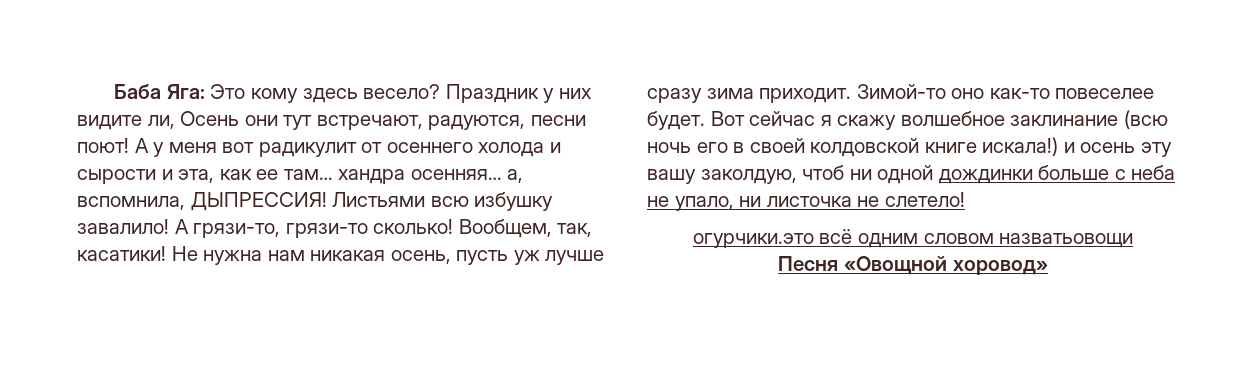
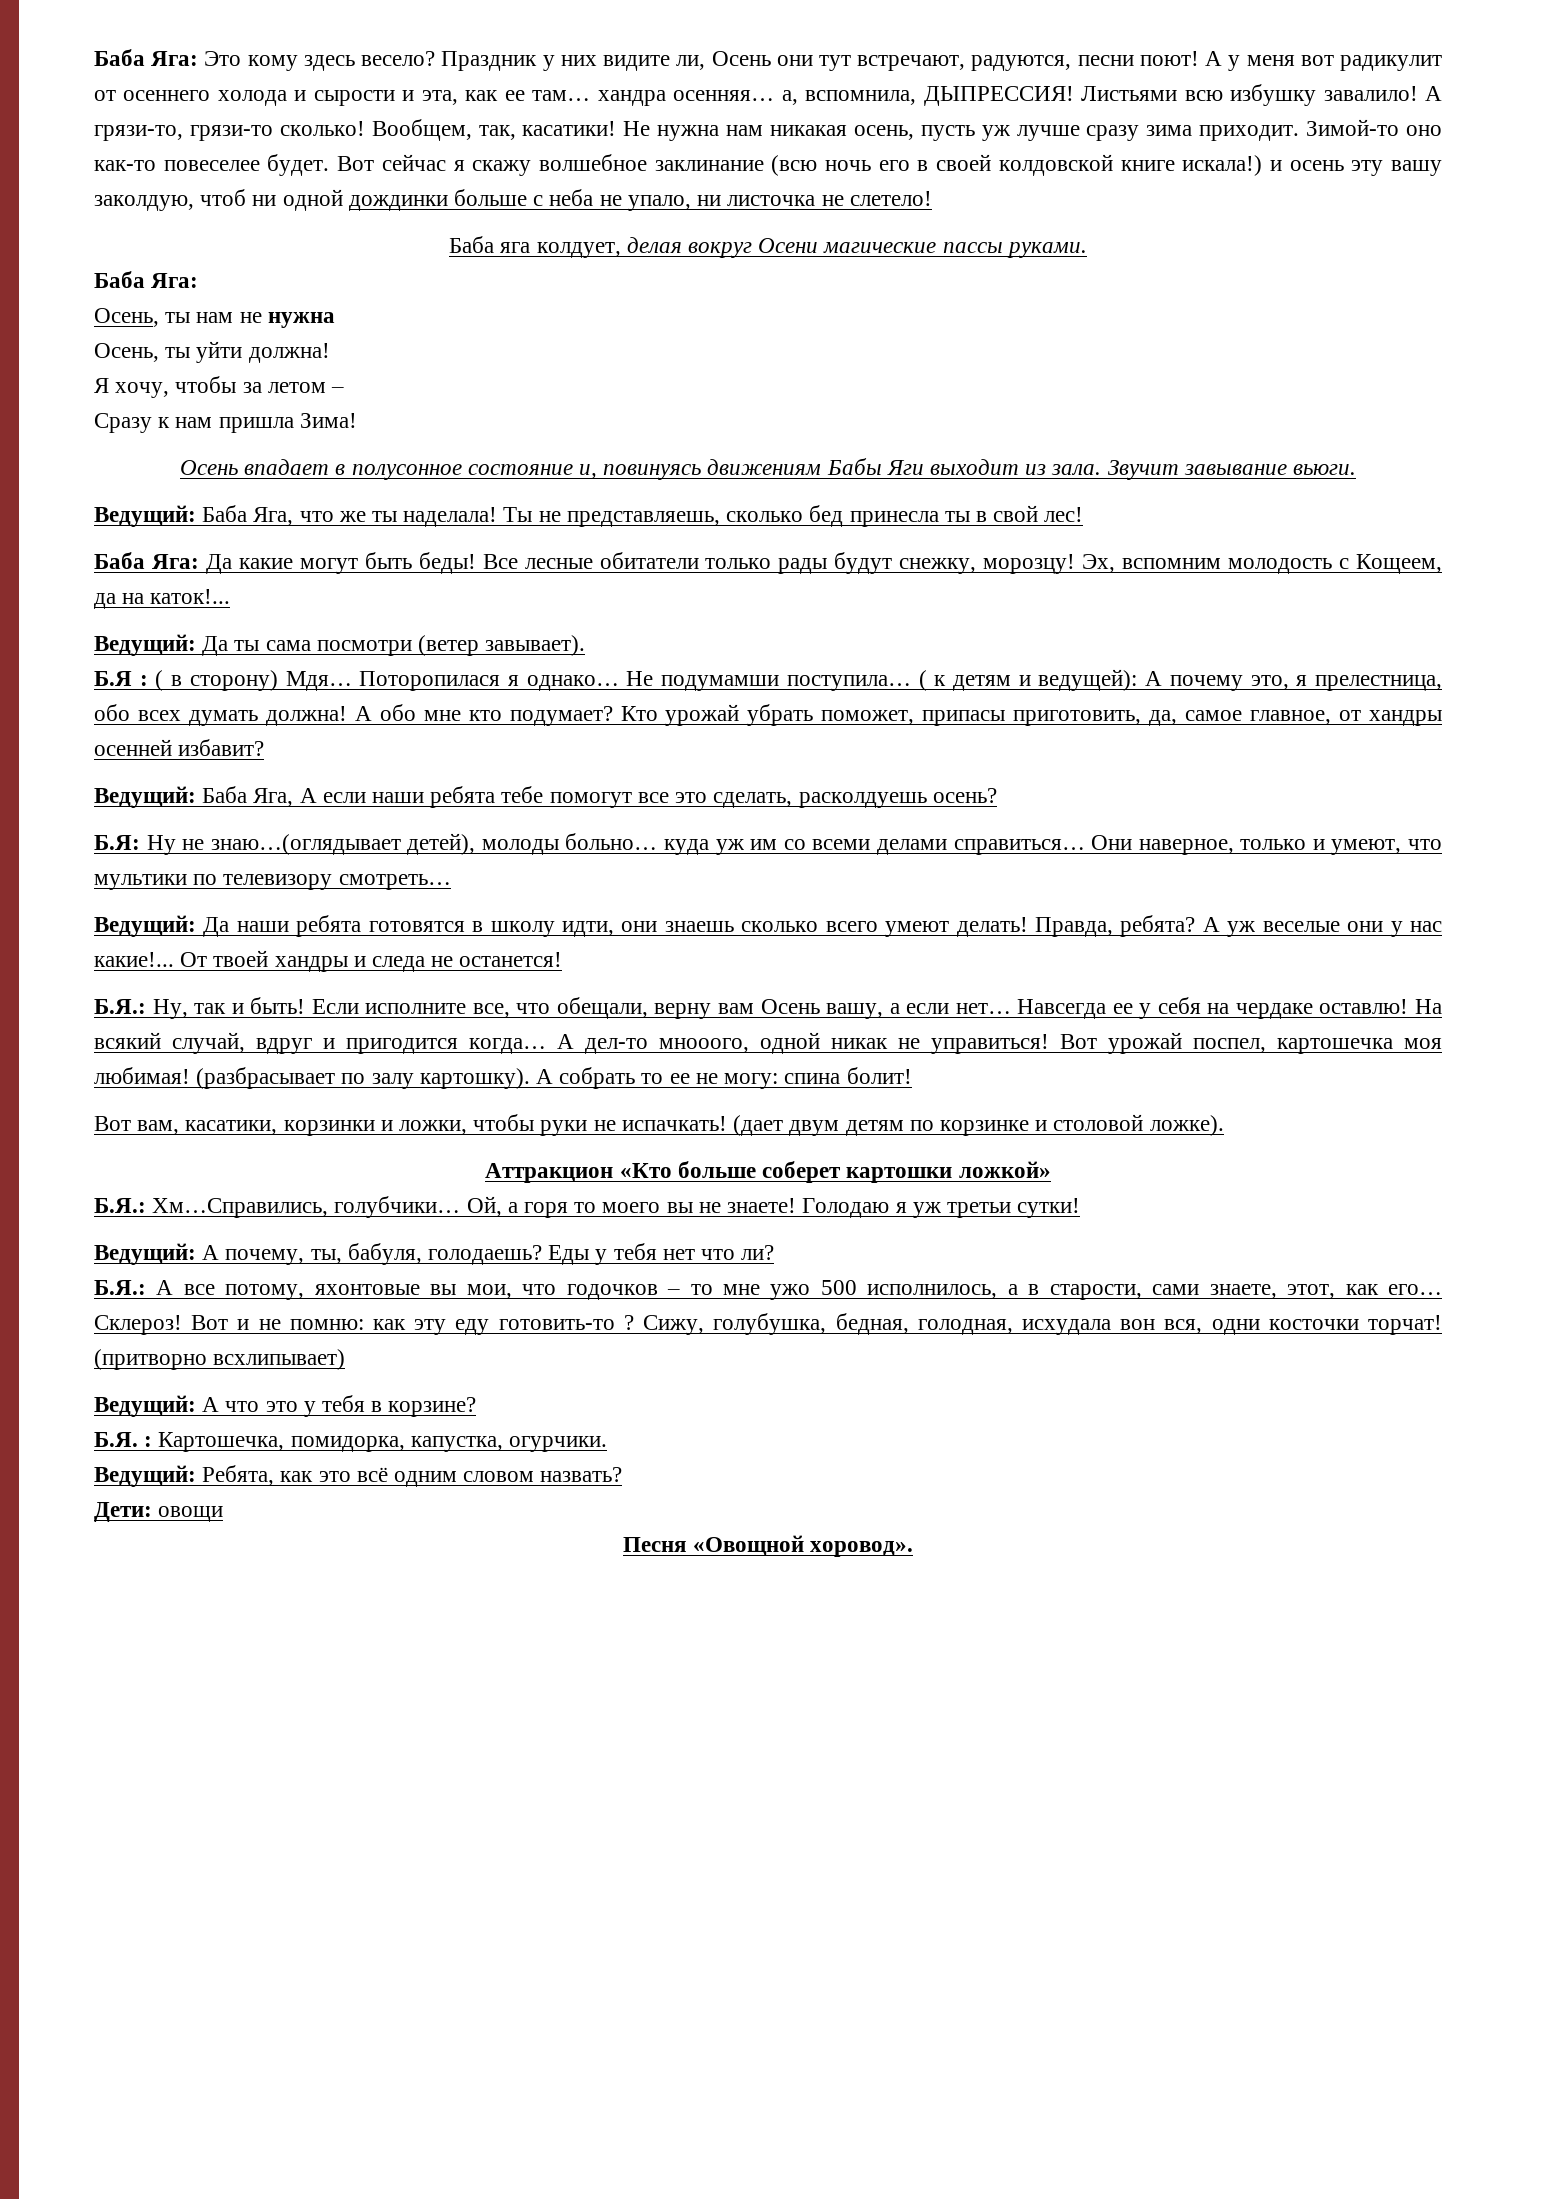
[692,229,1134,248] огурчики.это всё одним словом назватьовощи -> [449,236,1087,258] [94,271,199,288] [94,308,335,328] [94,341,330,363] [94,376,345,398] [94,413,357,433] [179,458,1357,480] [94,505,1084,527] [94,552,1443,574] [94,589,231,609] [94,634,586,656] [94,669,1442,691] [94,704,1443,726] [94,739,265,756] [94,786,997,808] [94,833,1442,855] [94,874,451,890] [94,915,1442,937] [94,950,563,972] [94,997,1442,1019] [94,1032,1442,1054] [94,1067,912,1089] [94,1114,1224,1136] [485,1161,1051,1183] [94,1196,1081,1218] [94,1243,775,1265] [94,1280,1443,1300] [94,1313,1442,1335] [94,1349,346,1370] [94,1395,477,1417] [94,1432,608,1452] [94,1465,623,1487] [94,1502,224,1522] Баба яга колдует, делая вокруг Осени магические пассы руками. // Баба Яга: // Осень, ты нам не нужна // Осень, ты уйти должна! // Я хочу, чтобы за летом – // Сразу к нам пришла Зима! // Осень впадает в полусонное состояние и, повинуясь движениям Бабы Яги выходит из зала. Звучит завывание вьюги. // Ведущий: Баба Яга, что же ты наделала! Ты не представляешь, сколько бед принесла ты в свой лес! // Баба Яга: Да какие могут быть беды! Все лесные обитатели только рады будут снежку, морозцу! Эх, вспомним молодость с Кощеем, да на каток!... // Ведущий: Да ты сама посмотри (ветер завывает). // Б.Я : ( в сторону) Мдя… Поторопилася я однако… Не подумамши поступила… ( к детям и ведущей): А почему это, я прелестница, обо всех думать должна! А обо мне кто подумает? Кто урожай убрать поможет, припасы приготовить, да, самое главное, от хандры осенней избавит? // Ведущий: Баба Яга, А если наши ребята тебе помогут все это сделать, расколдуешь осень? // Б.Я: Ну не знаю…(оглядывает детей), молоды больно… куда уж им со всеми делами справиться… Они наверное, только и умеют, что мультики по телевизору смотреть… // Ведущий: Да наши ребята готовятся в школу идти, они знаешь сколько всего умеют делать! Правда, ребята? А уж веселые они у нас какие!... От твоей хандры и следа не останется! // Б.Я.: Ну, так и быть! Если исполните все, что обещали, верну вам Осень вашу, а если нет… Навсегда ее у себя на чердаке оставлю! На всякий случай, вдруг и пригодится когда… А дел-то мнооого, одной никак не управиться! Вот урожай поспел, картошечка моя любимая! (разбрасывает по залу картошку). А собрать то ее не могу: спина болит! // Вот вам, касатики, корзинки и ложки, чтобы руки не испачкать! (дает двум детям по корзинке и столовой ложке). // Аттракцион «Кто больше соберет картошки ложкой» // Б.Я.: Хм…Справились, голубчики… Ой, а горя то моего вы не знаете! Голодаю я уж третьи сутки! // Ведущий: А почему, ты, бабуля, голодаешь? Еды у тебя нет что ли? // Б.Я.: А все потому, яхонтовые вы мои, что годочков – то мне ужо 500 исполнилось, а в старости, сами знаете, этот, как его… Склероз! Вот и не помню: как эту еду готовить-то ? Сижу, голубушка, бедная, голодная, исхудала вон вся, одни косточки торчат! (притворно всхлипывает) // Ведущий: А что это у тебя в корзине? // Б.Я. : Картошечка, помидорка, капустка, огурчики. // Ведущий: Ребята, как это всё одним словом назвать? // Дети: овощи
[952,260,1048,275] хоровод» -> [809,1541,913,1557] хоровод».

